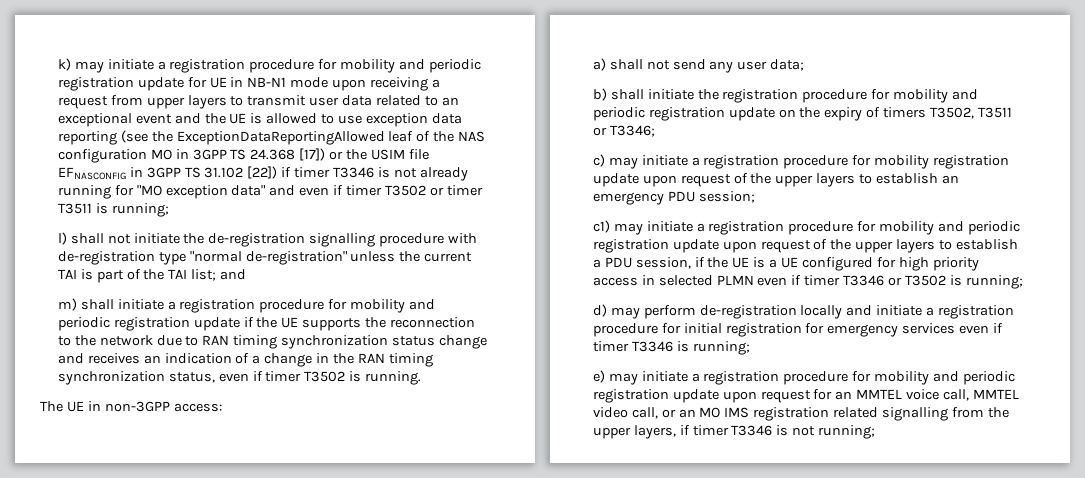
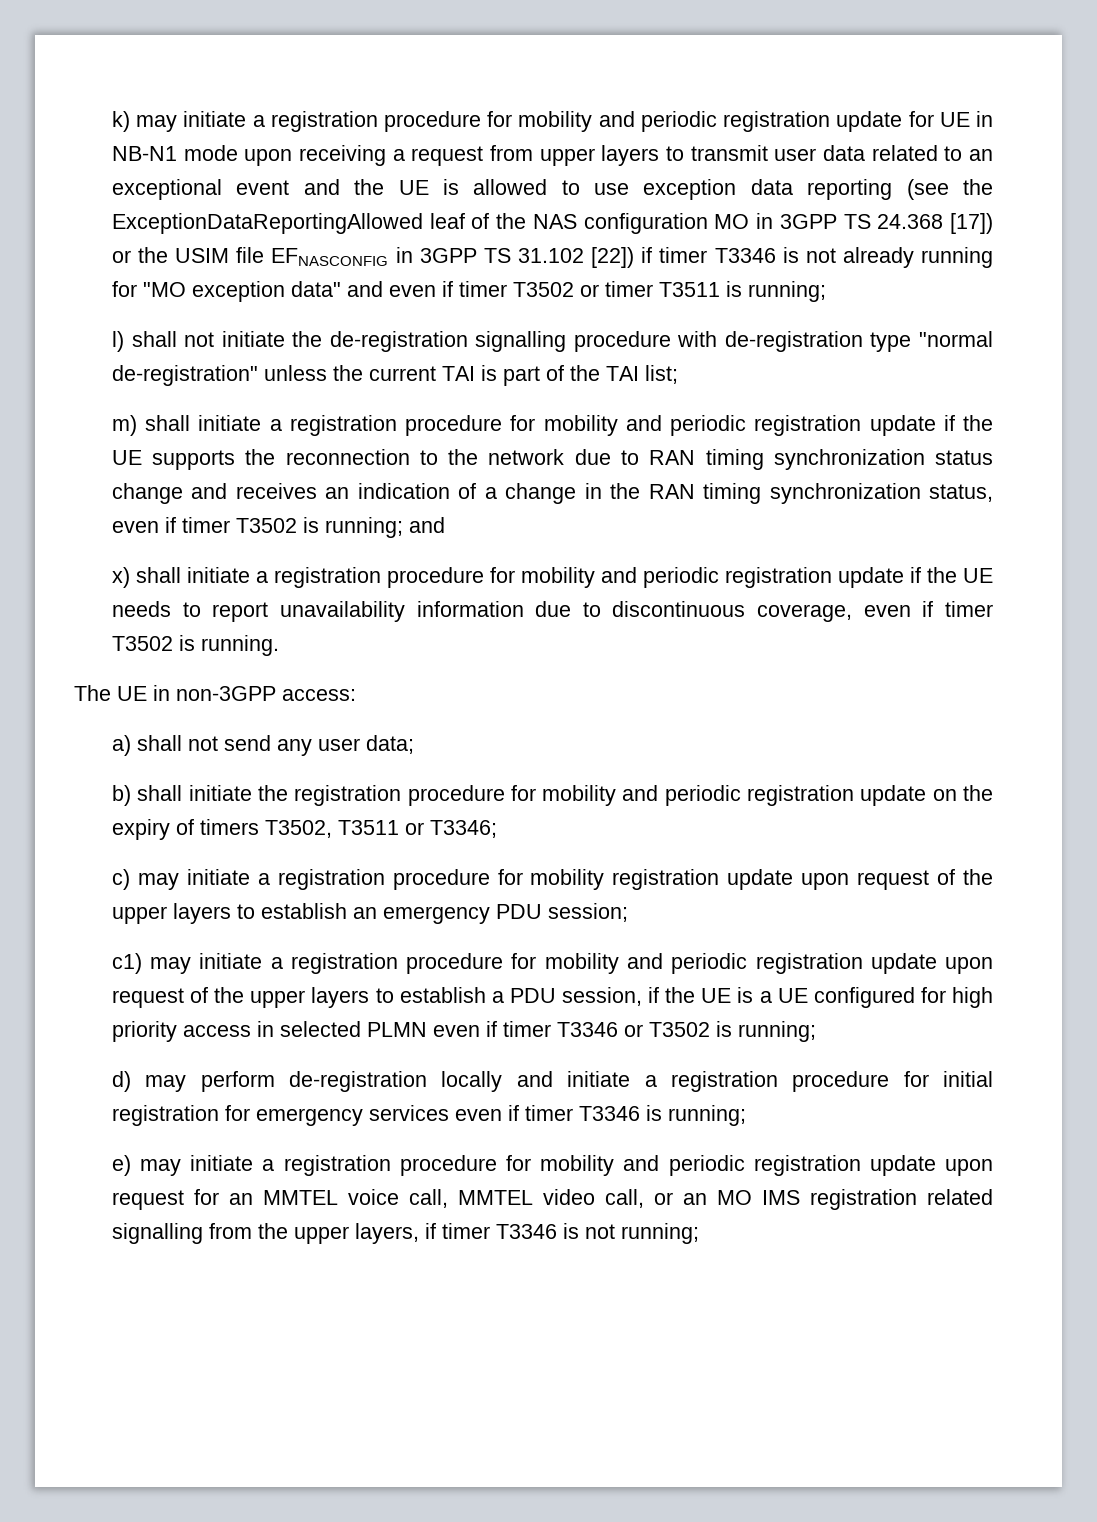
[220,269,247,280] and -> (678, 374) none
(362, 376) none -> [324,517,445,538] [111,567,994,588] [111,601,993,622] [111,635,195,651] running; and // x) shall initiate a registration procedure for mobility and periodic registration update if the UE needs to report unavailability information due to discontinuous coverage, even if timer T3502 is

